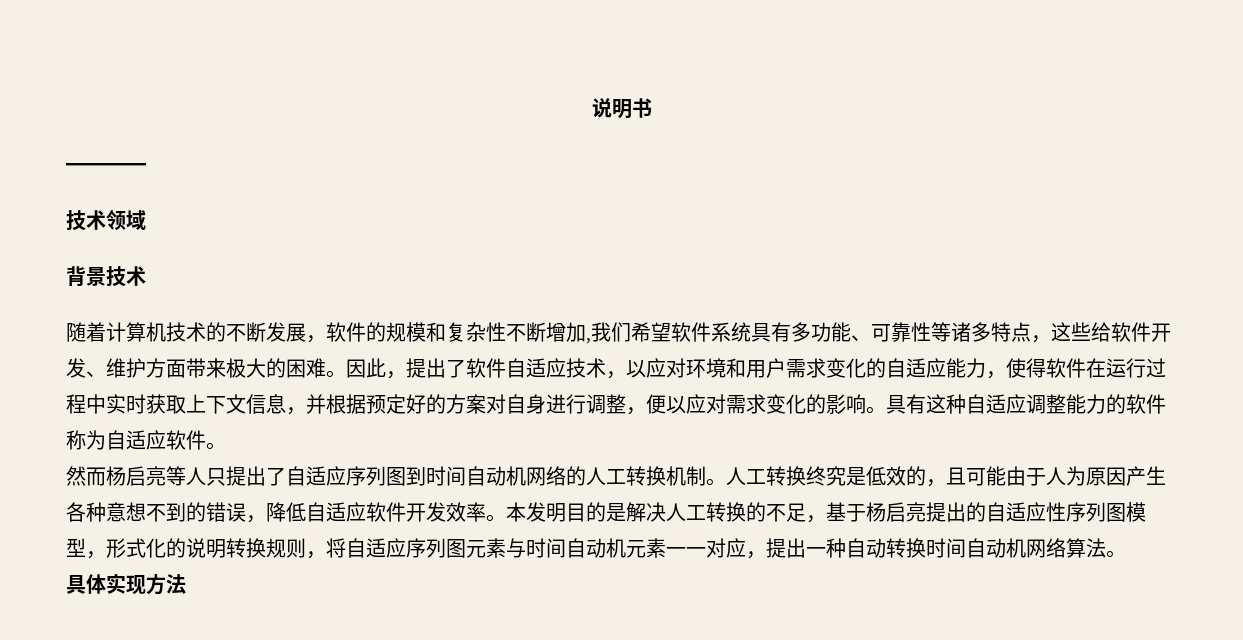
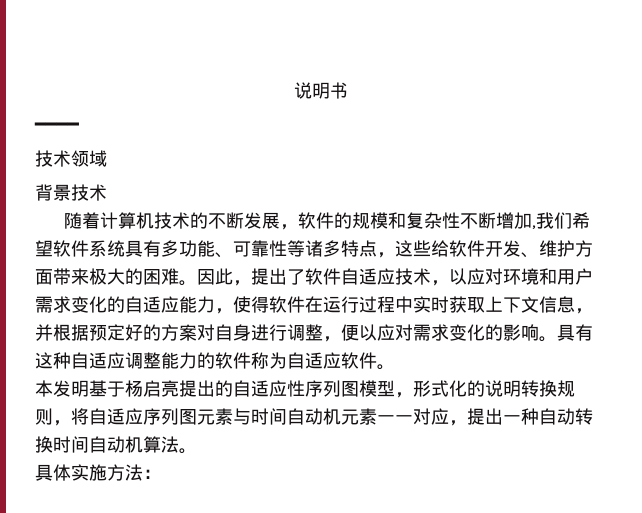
[66,466,1166,487] [66,502,826,523] 然而杨启亮等人只提出了自适应序列图到时间自动机网络的人工转换机制。人工转换终究是低效的，且可能由于人为原因产生各种意想不到的错误，降低自适应软件开发效率。本发明目的是解决人工转换的不足， -> [35,380,89,397] 本发明
[1026,538,1066,558] 网络 -> (143, 444) none
[126,574,186,595] 现方法 -> [89,464,161,481] 施方法：

